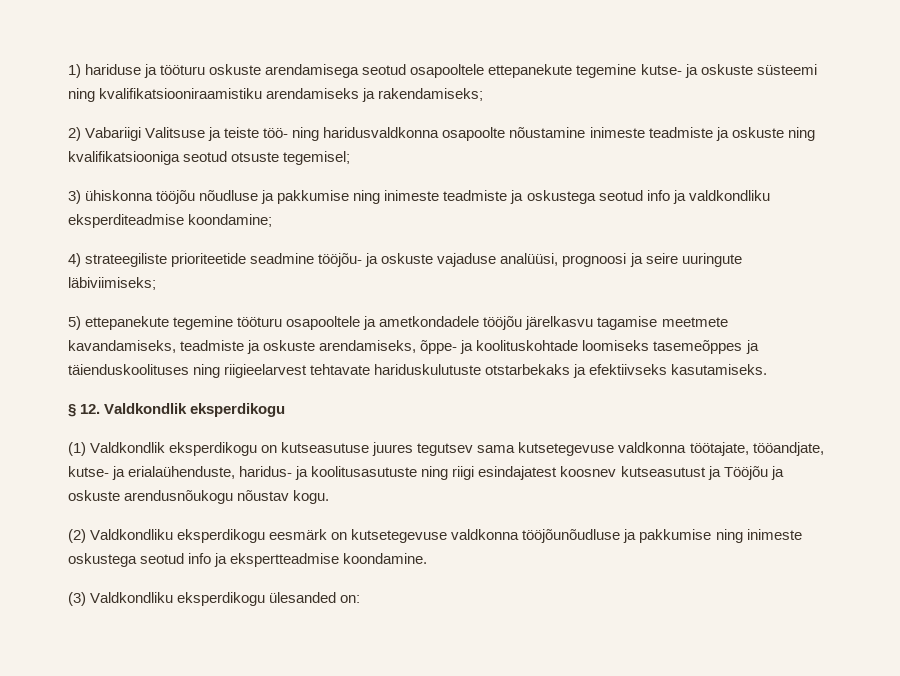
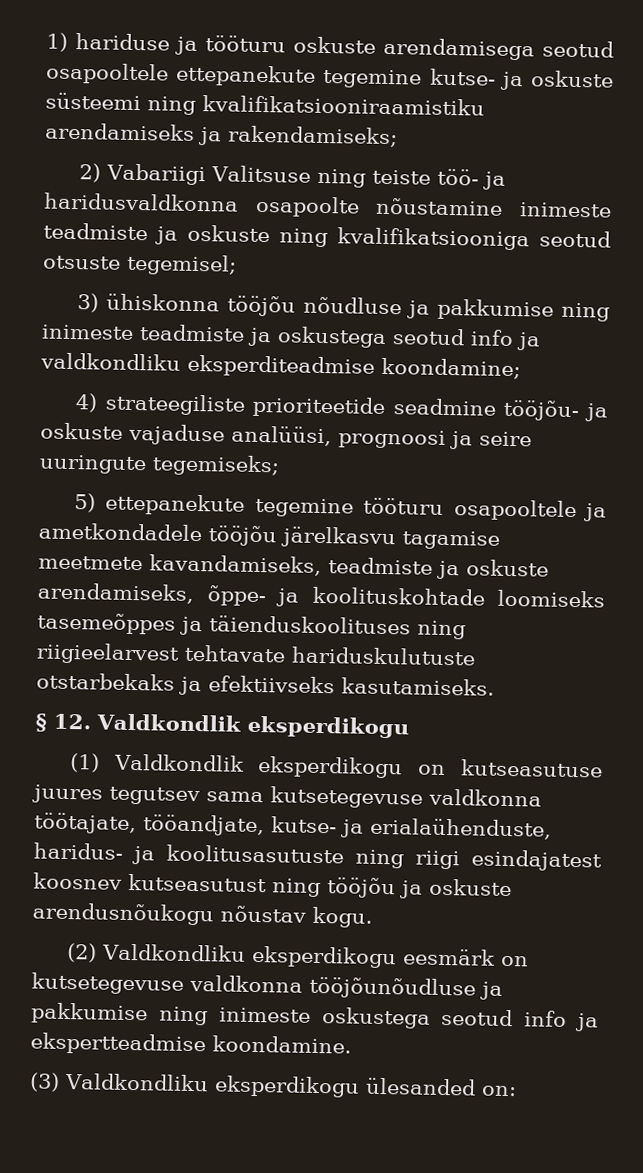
[208,127,222,141] ja -> [316,168,366,188] ning
[292,127,320,141] ning -> [481,171,506,190] ja
[68,277,156,290] läbiviimiseks; -> [152,454,280,477] tegemiseks;
[707,466,768,480] ja Tööjõu -> [272,877,396,899] ning tööjõu

